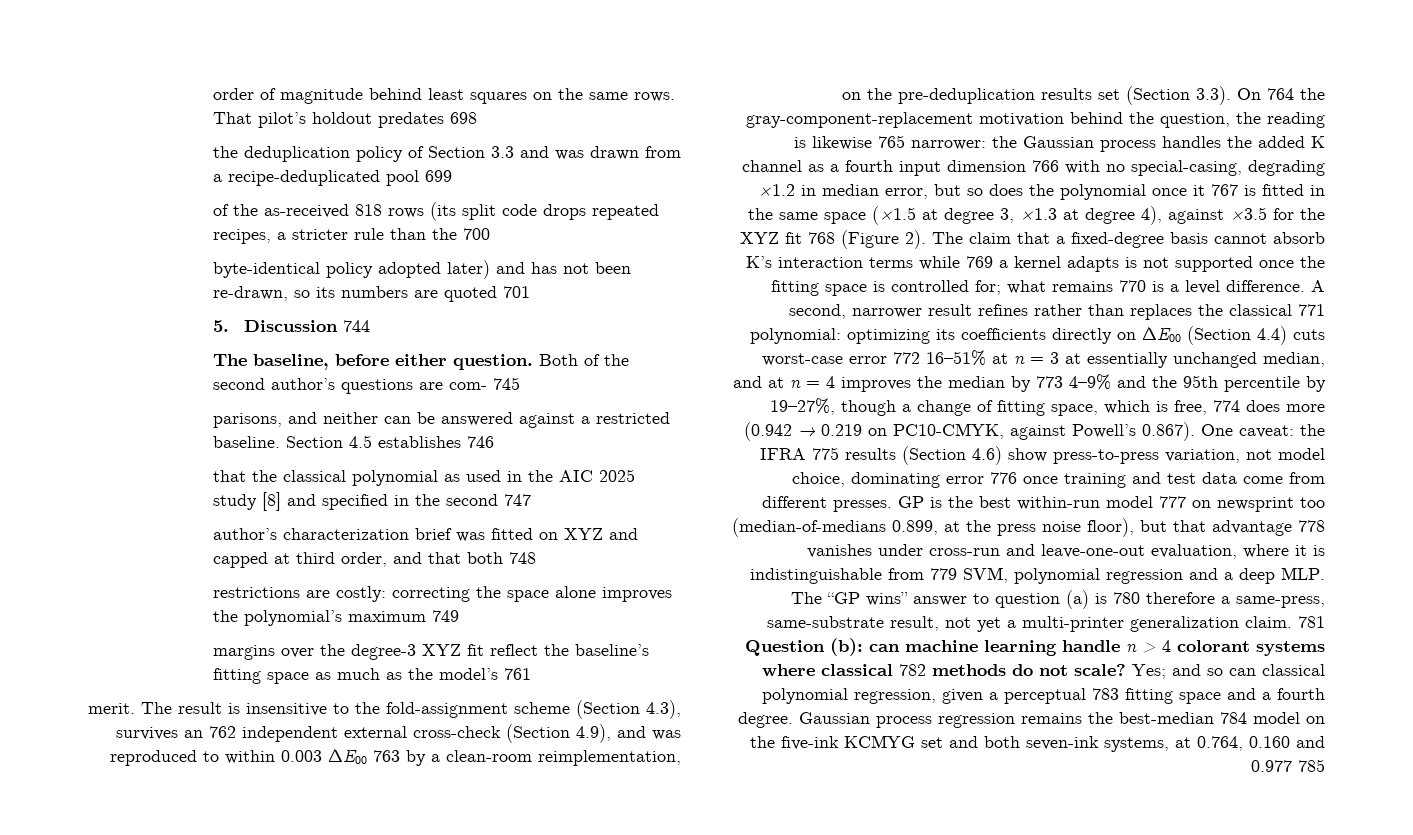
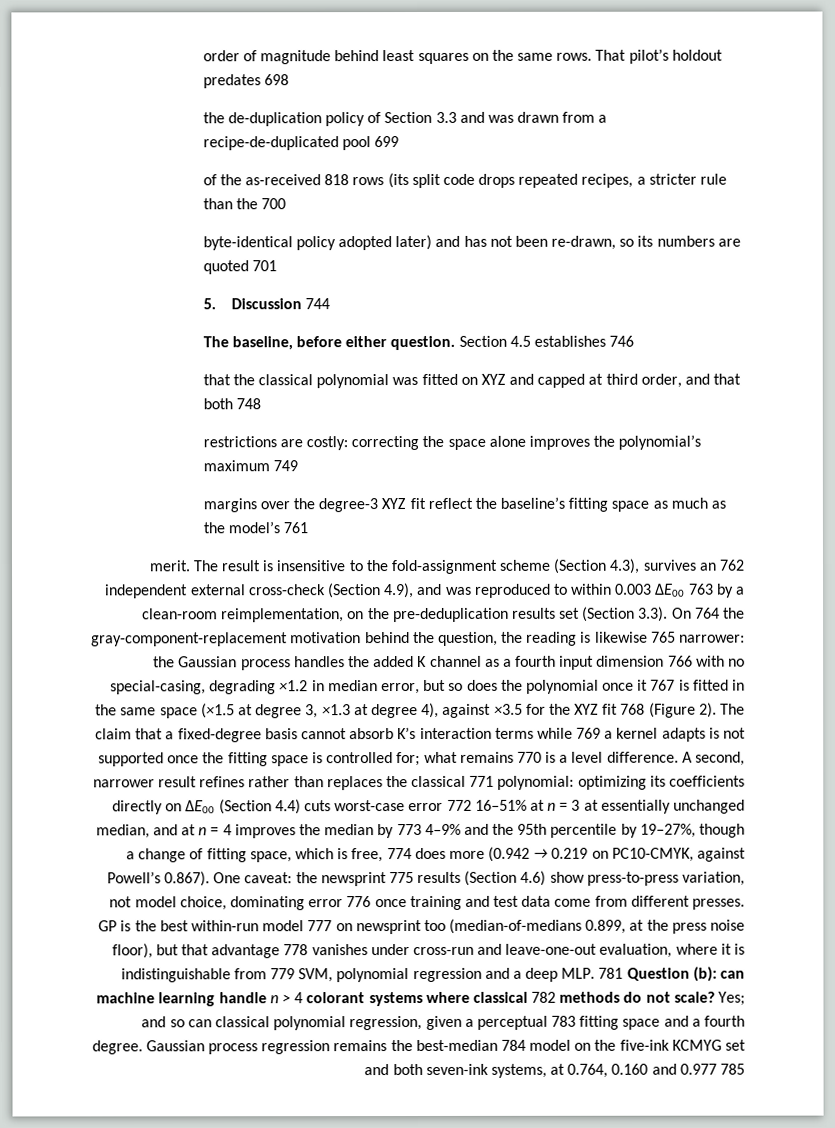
[243,146,350,162] deduplication -> [227,112,322,127] de-duplication
[227,170,380,186] recipe-deduplicated -> [202,136,339,151] recipe-de-duplicated
[538,354,629,366] [212,377,520,394] [212,412,670,428] [212,436,280,448] Both of the second author’s questions are com- 745 // parisons, and neither can be answered against a restricted baseline. -> (456, 343) none
[443,469,635,482] [212,492,531,511] [212,528,452,540] as used in the AIC 2025 study [8] and specified in the second 747 // author’s characterization brief -> (390, 381) none
[760,448,806,460] IFRA -> [320,872,387,887] newsprint
[791,590,1325,609] [767,616,1292,632] The “GP wins” answer to question (a) is 780 therefore a same-press, same-substrate result, not yet a multi-printer generalization claim. -> (596, 973) none

